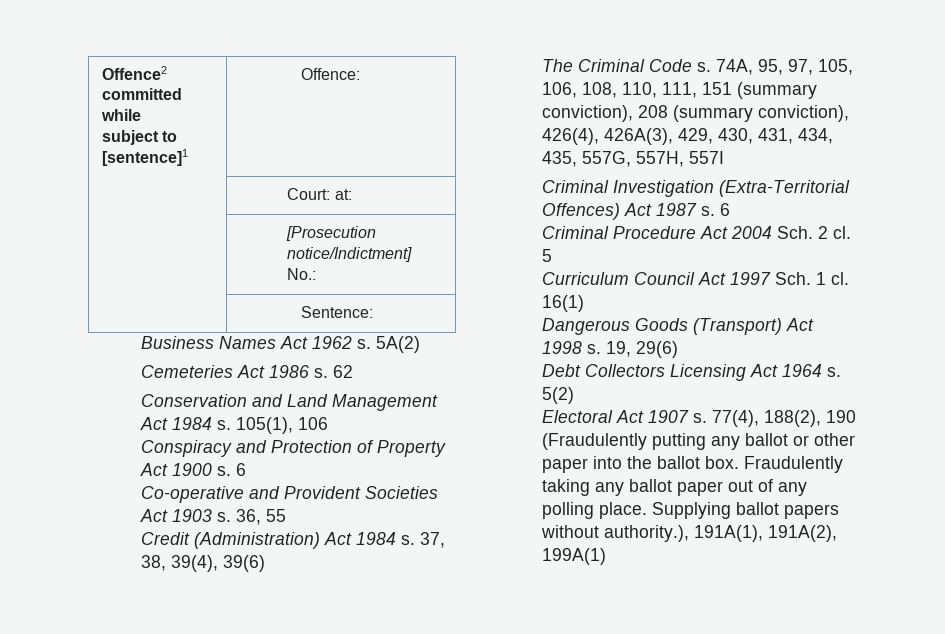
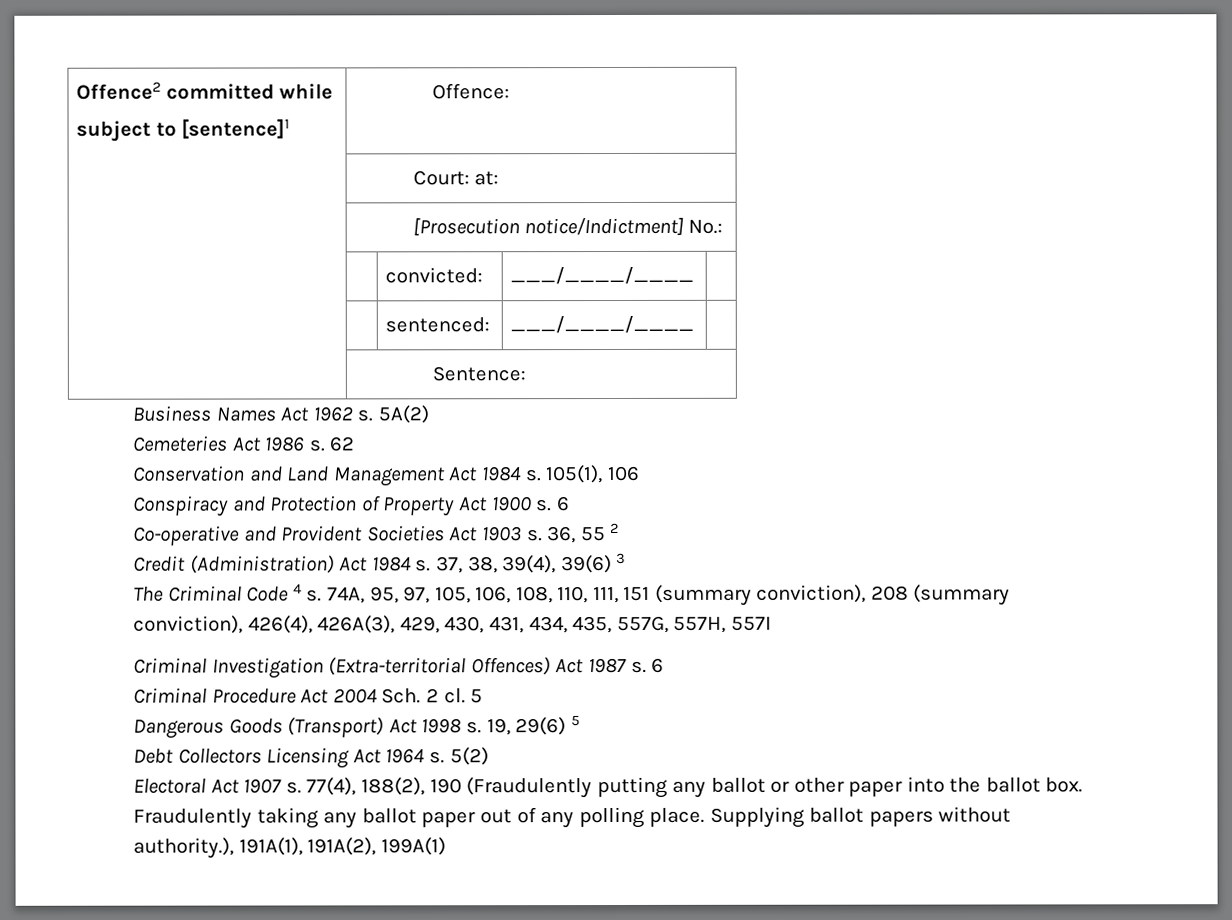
(317, 274) none -> [385,267,484,284] [510,266,695,285] [385,317,491,333] [510,315,695,334] // | | convicted: | ___/____/____ | // | | sentenced: | ___/____/____ |
(286, 515) none -> [610,522,620,534] 2
(265, 563) none -> [616,552,627,564] 3
(692, 65) none -> [292,583,302,594] 4
[718,180,850,197] (Extra-Territorial -> [328,657,467,676] (Extra-territorial
[541,272,849,285] [541,295,584,312] // Curriculum Council Act 1997 Sch. 1 cl. 16(1) -> (484, 696) none
(678, 349) none -> [570,715,580,727] 5

